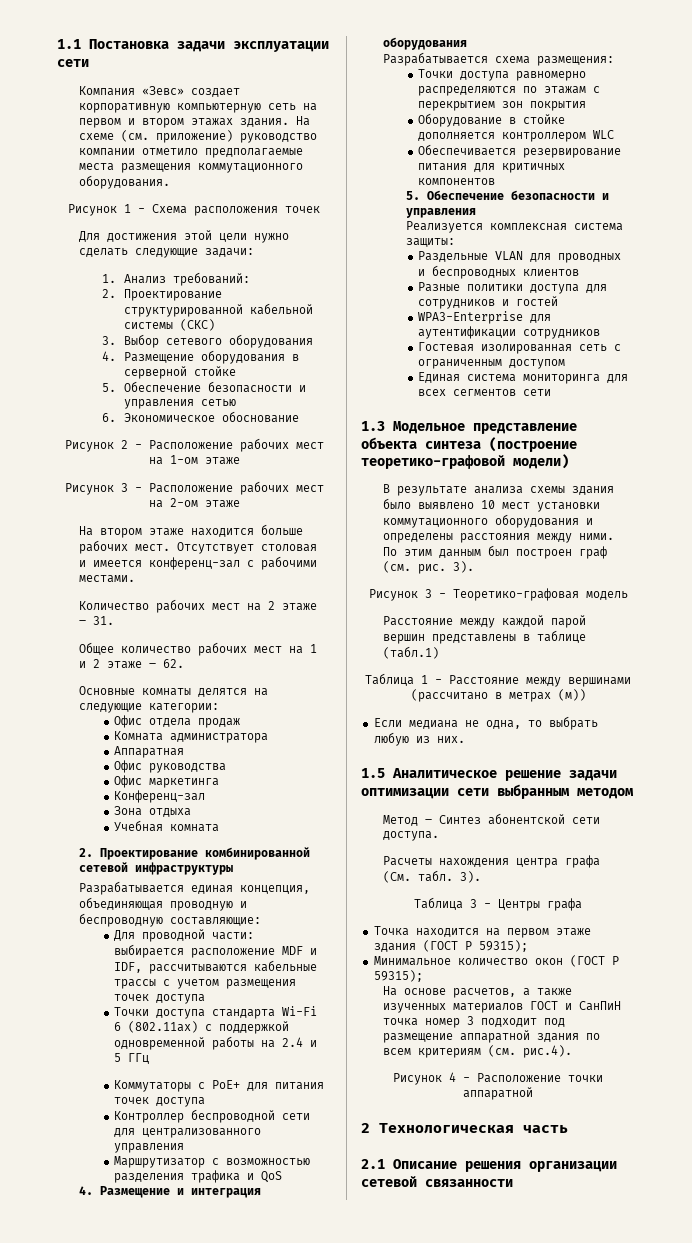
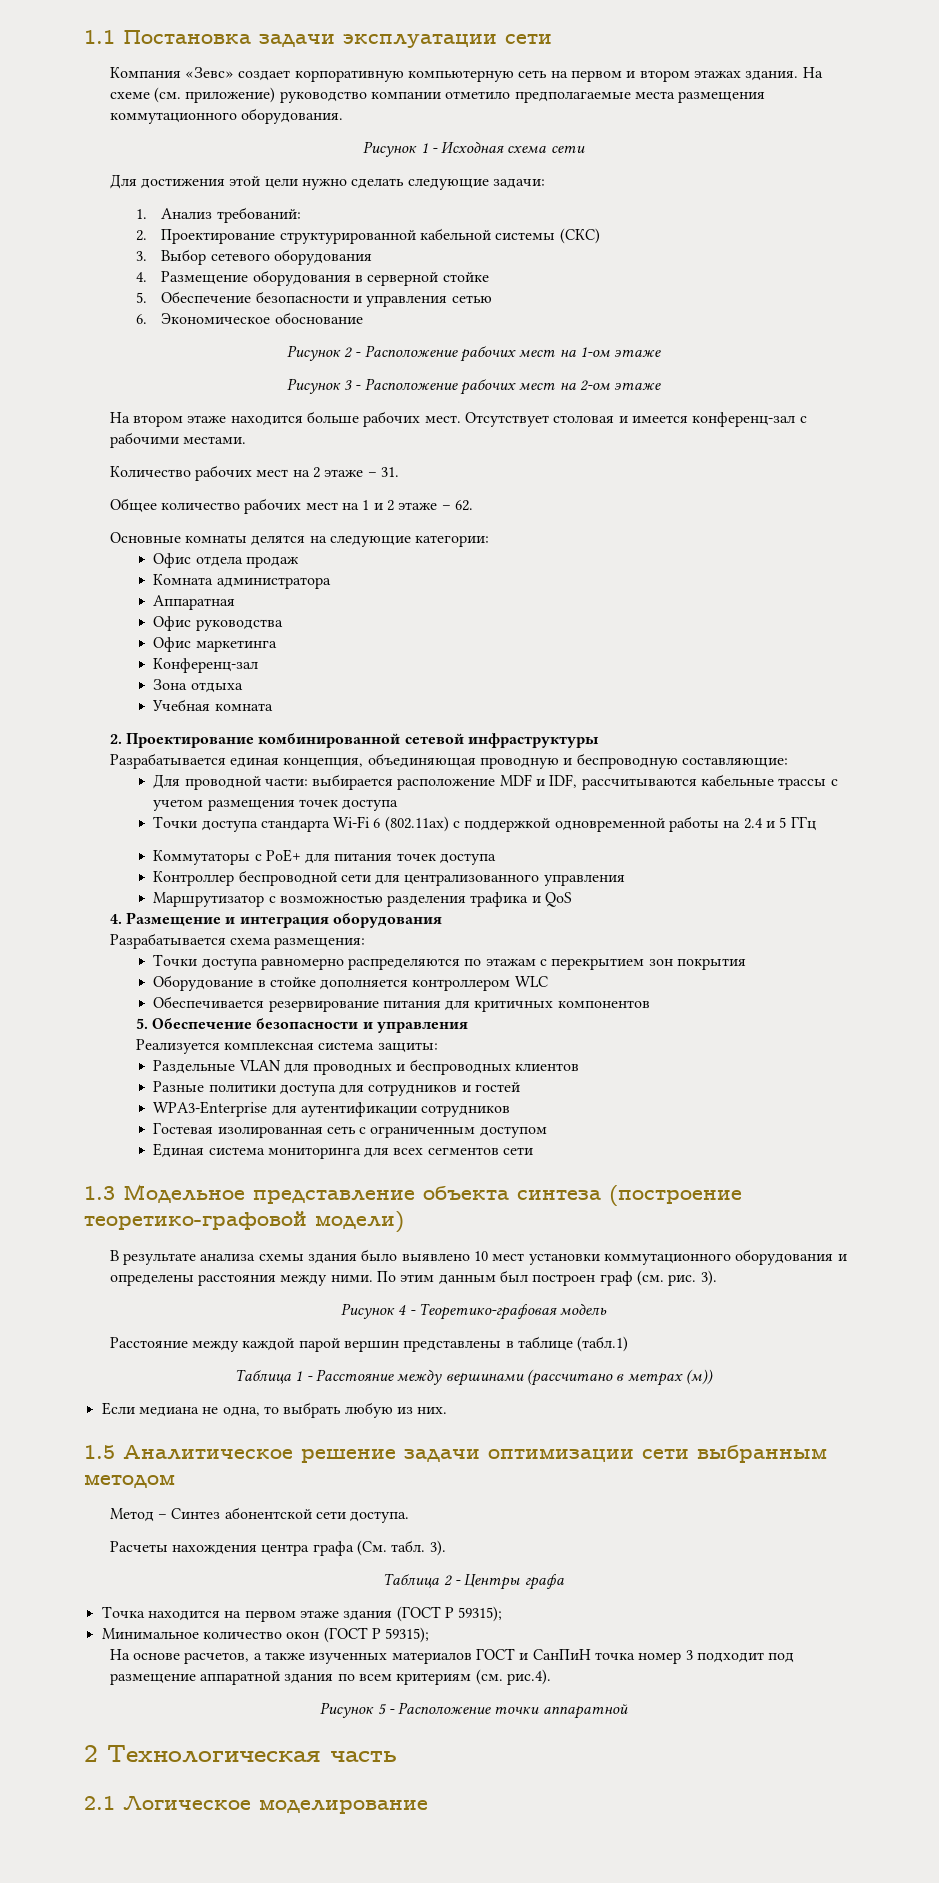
[152,204,320,216] Схема расположения точек -> [441,141,585,153] Исходная схема сети
[424,589,432,598] 3 -> [398,1305,407,1315] 4
[470,899,477,908] 3 -> [443,1575,453,1586] 2
[449,1072,456,1082] 4 -> [377,1704,386,1715] 5
[393,1159,617,1172] [361,1176,513,1187] Описание решения организации сетевой связанности -> [123,1796,428,1814] Логическое моделирование

